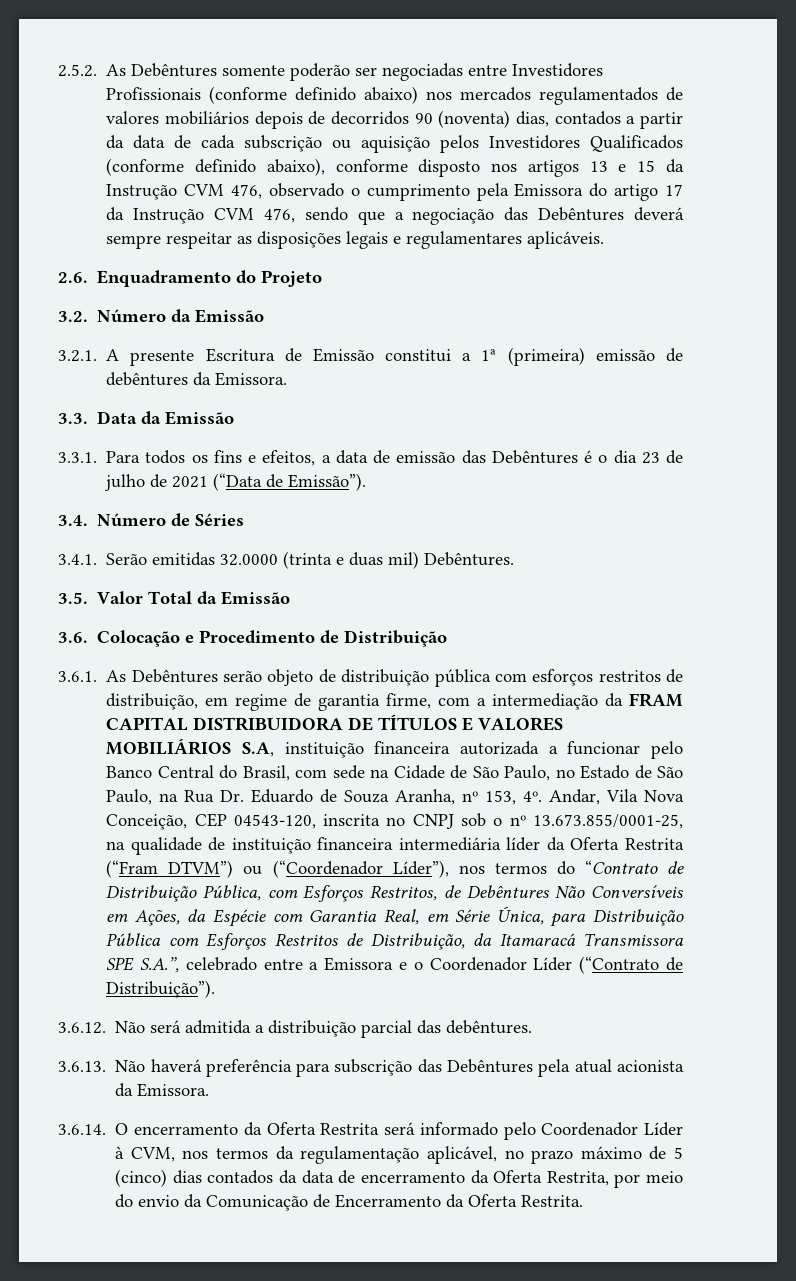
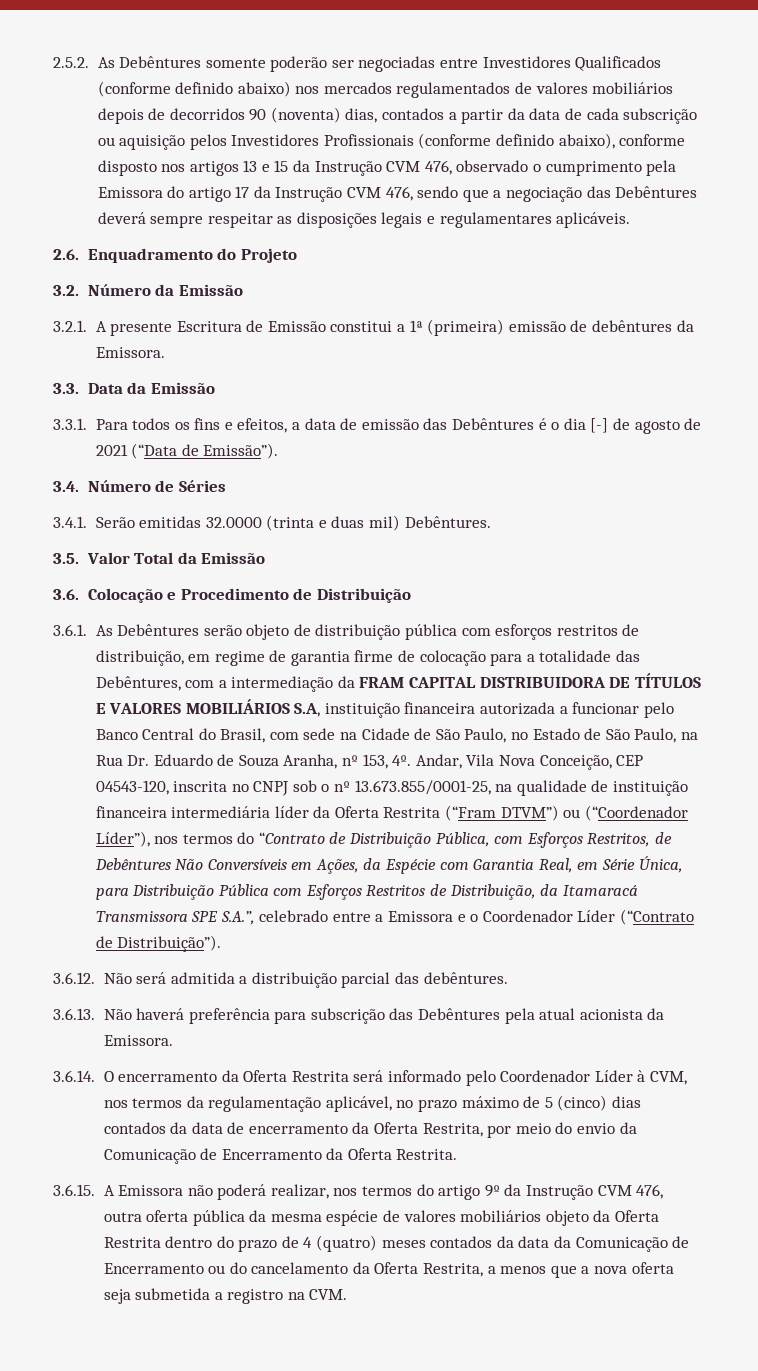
[106,87,202,100] Profissionais -> [575,56,662,71] Qualificados
[590,135,683,152] Qualificados -> [323,134,414,146] Profissionais
[641,450,683,464] [105,474,146,491] 23 de julho -> [590,418,680,434] [-] de agosto
[386,693,432,709] firme, -> [354,650,640,666] [95,676,181,691] firme de colocação para a totalidade das Debêntures,
(584, 1201) none -> [53,1184,664,1200] [103,1210,659,1226] [103,1235,690,1252] [103,1262,674,1278] [103,1288,348,1304] // 3.6.15. A Emissora não poderá realizar, nos termos do artigo 9º da Instrução CVM 476, outra oferta pública da mesma espécie de valores mobiliários objeto da Oferta Restrita dentro do prazo de 4 (quatro) meses contados da data da Comunicação de Encerramento ou do cancelamento da Oferta Restrita, a menos que a nova oferta seja submetida a registro na CVM.

